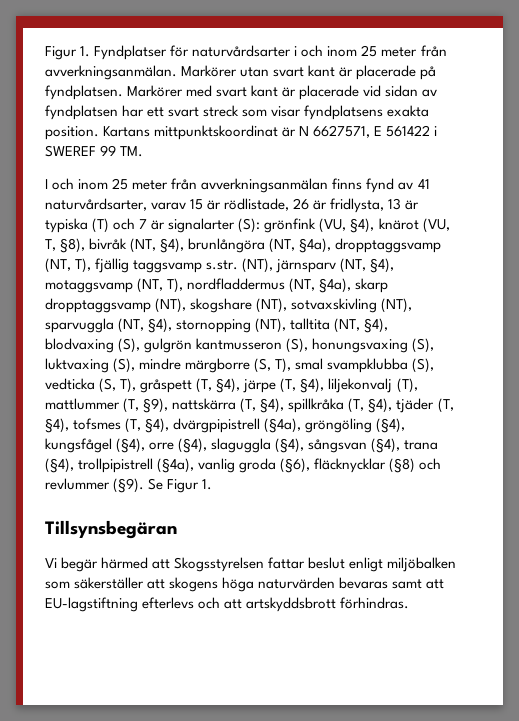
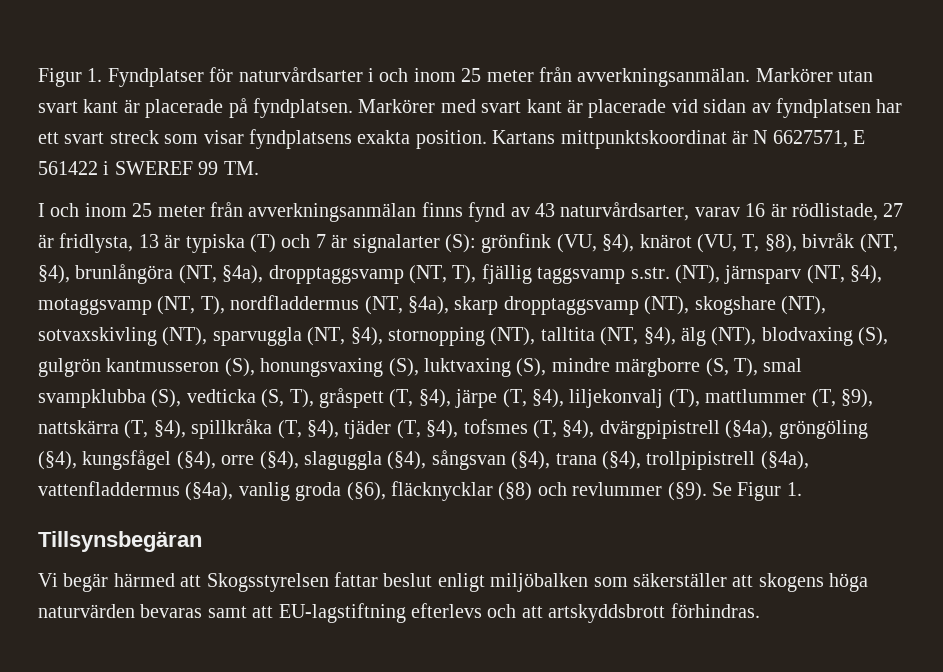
[417,179,430,189] 41 -> [535,203,555,217] 43
[190,199,204,210] 15 -> [745,203,766,217] 16
[293,198,310,210] 26 -> [883,203,904,217] 27
(389, 325) none -> [680,327,757,346] älg (NT),
(195, 465) none -> [38,481,234,501] vattenfladdermus (§4a),

